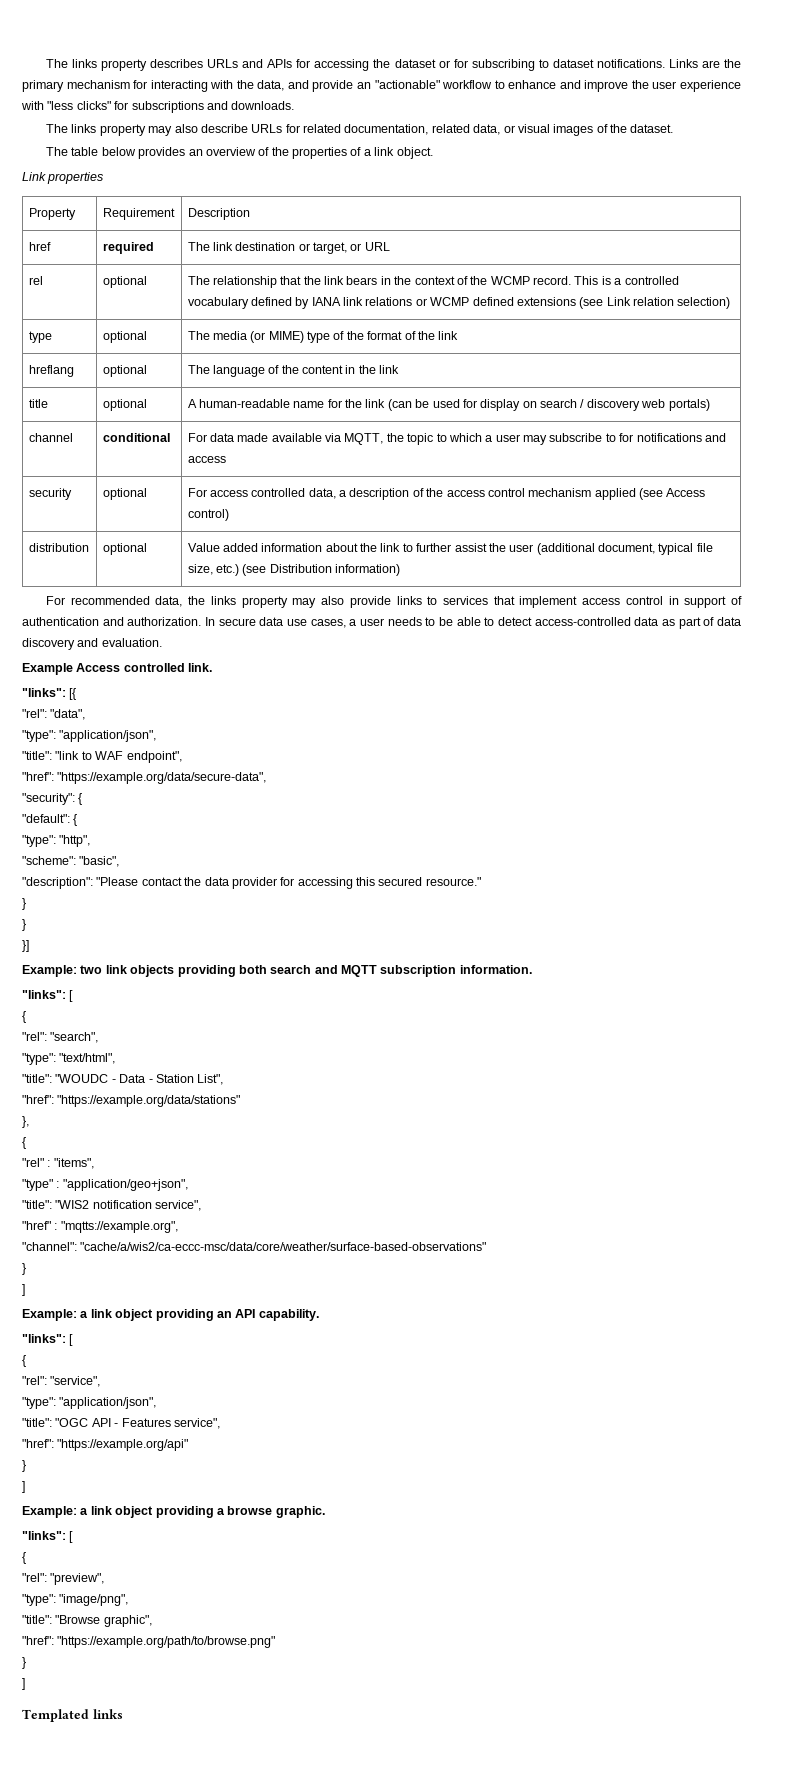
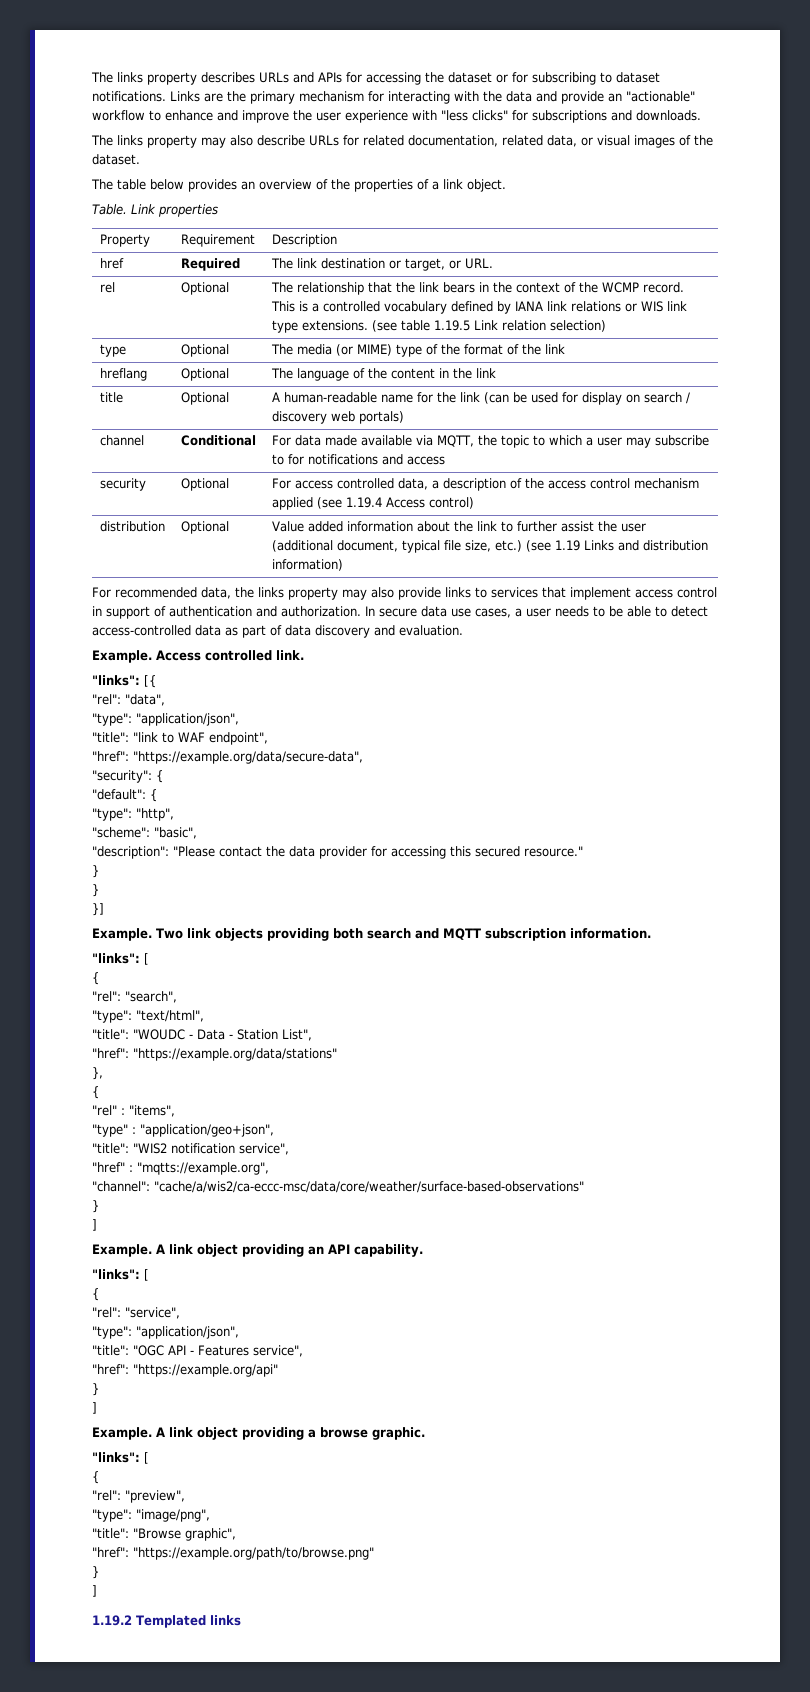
[257,80,285,91] data, -> [506,91,532,102] data
(433, 153) none -> [92,204,127,215] Table.
[102,242,154,254] required -> [180,258,240,271] Required
[364,242,390,251] URL -> [464,258,493,269] URL.
[102,276,147,288] optional -> [180,282,229,295] Optional
[430,297,604,309] WCMP defined extensions (see -> [640,301,687,312] [271,320,470,333] WIS link type extensions. (see table 1.19.5
[102,331,147,343] optional -> [180,344,229,357] Optional
[102,365,147,377] optional -> [180,368,229,381] Optional
[102,399,147,411] optional -> [180,392,229,405] Optional
[102,433,170,442] conditional -> [180,435,256,446] Conditional
[102,488,147,500] optional -> [180,478,229,491] Optional
(664, 494) none -> [345,497,382,508] 1.19.4
[102,543,147,555] optional -> [180,521,229,534] Optional
[269,564,332,573] Distribution -> [554,540,708,551] 1.19 Links and distribution
[22,663,73,675] Example -> [92,650,152,663] Example.
[22,965,103,977] Example: two -> [92,928,183,941] Example. Two
[22,1309,89,1321] Example: a -> [92,1244,165,1257] Example. A
[22,1506,89,1518] Example: a -> [92,1427,165,1440] Example. A
(25, 1684) none -> [92,1615,132,1626] 1.19.2

